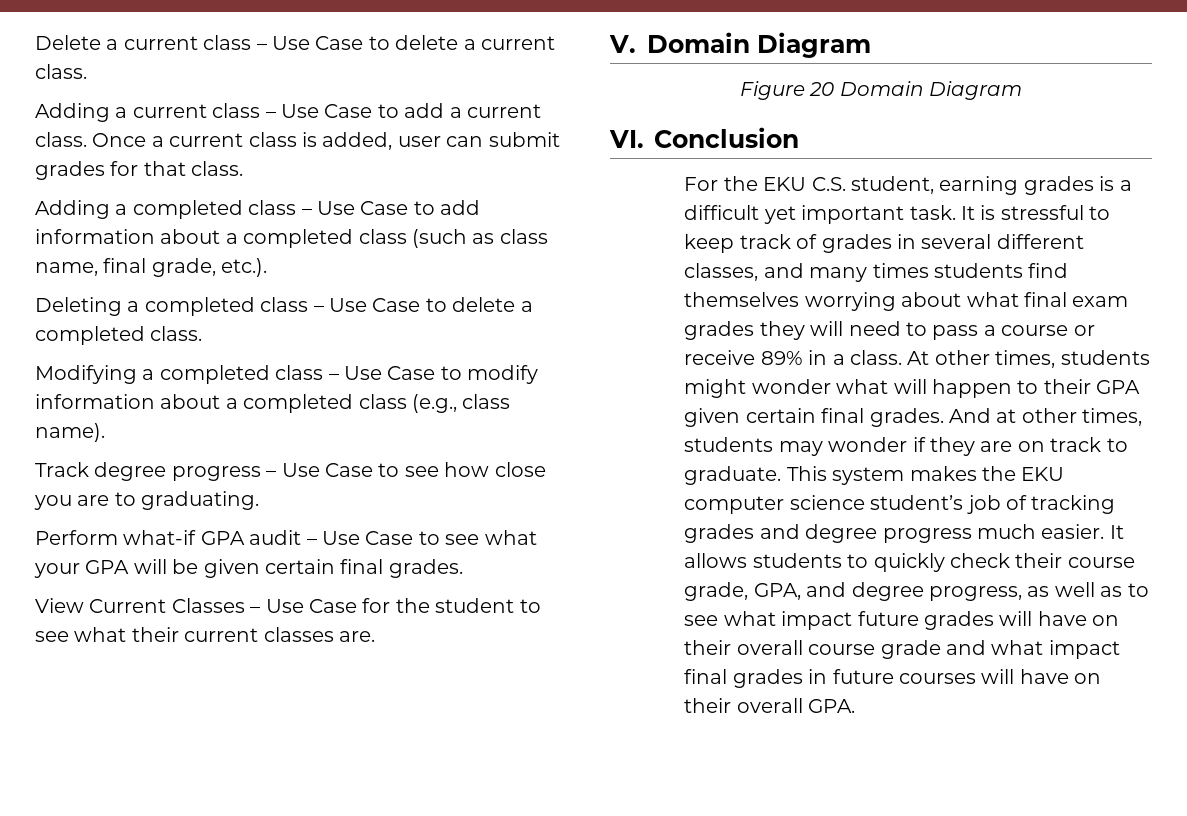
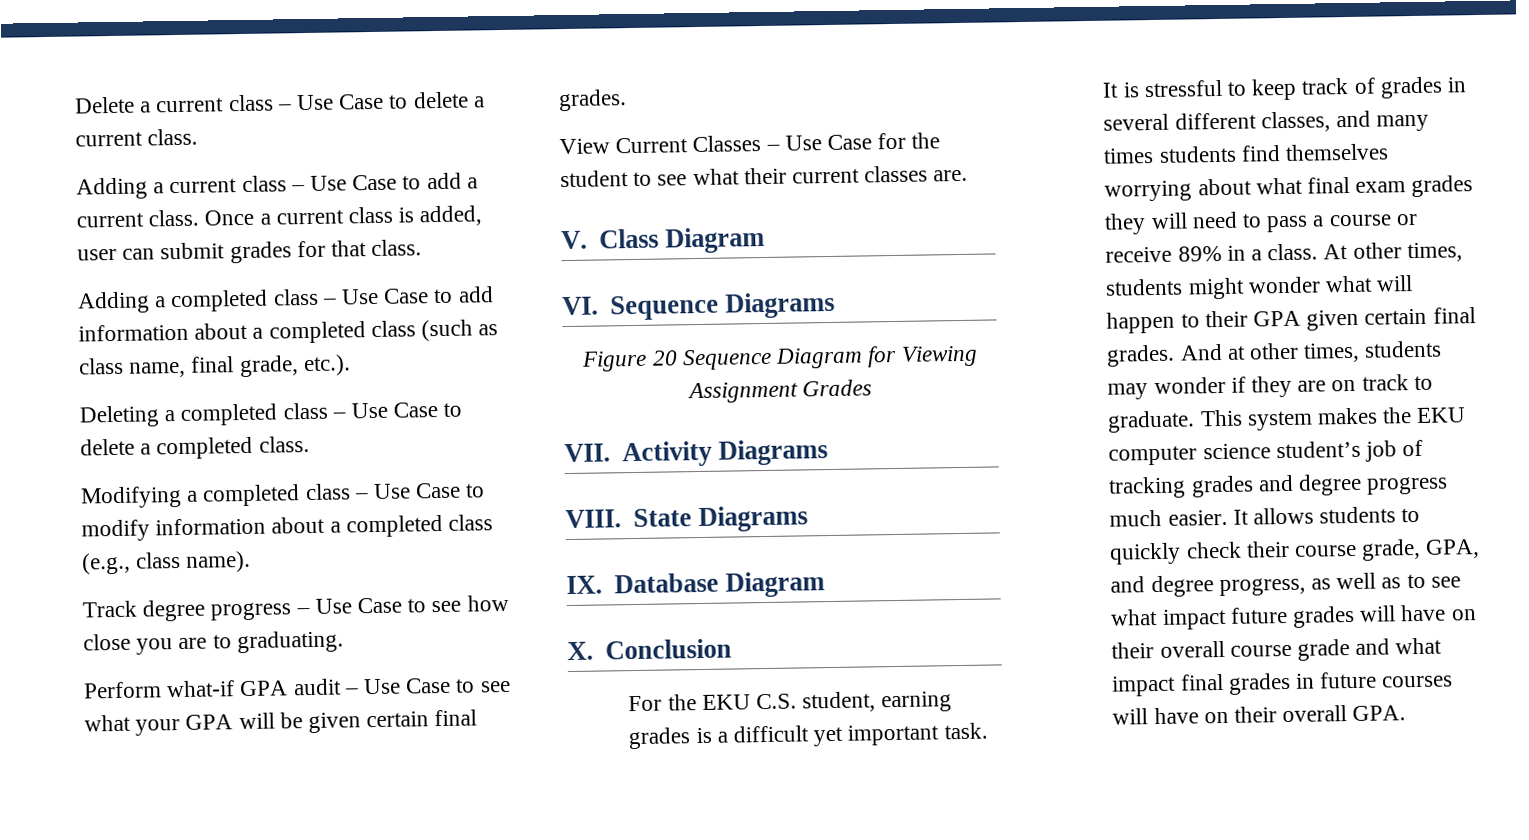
[647,32,872,58] Domain Diagram -> [598,226,765,254] [562,291,835,321] Class Diagram // VI. Sequence Diagrams
[839,81,1023,100] [609,130,644,148] Domain Diagram // VI. -> [681,345,978,371] [686,379,873,404] [564,439,828,468] [565,505,808,533] [566,571,825,598] [567,641,594,661] Sequence Diagram for Viewing Assignment Grades // VII. Activity Diagrams // VIII. State Diagrams // IX. Database Diagram // X.

